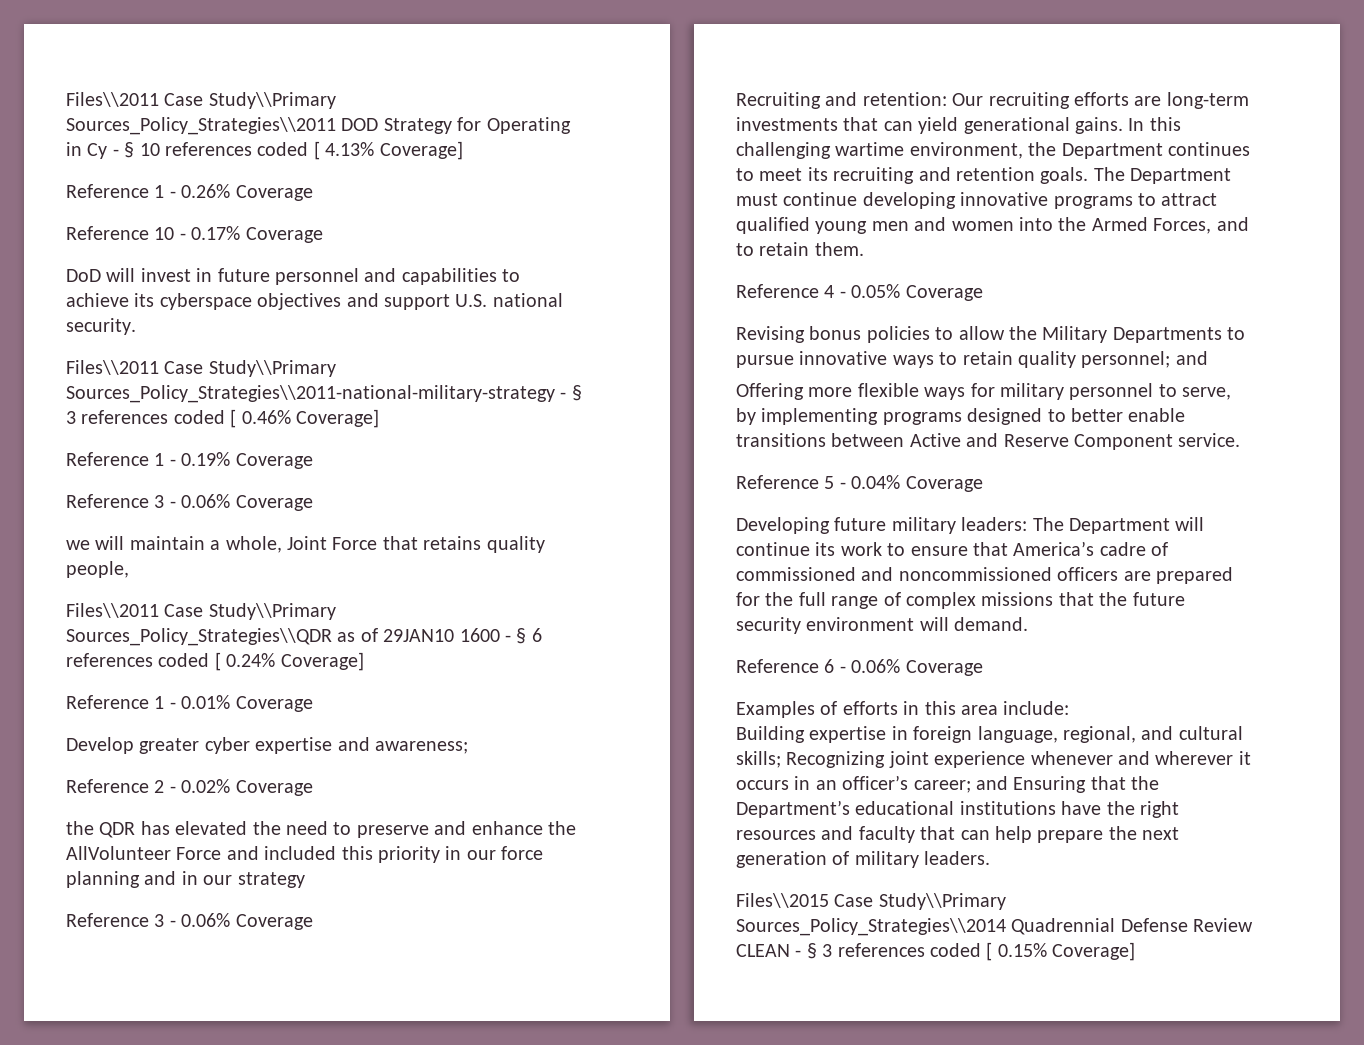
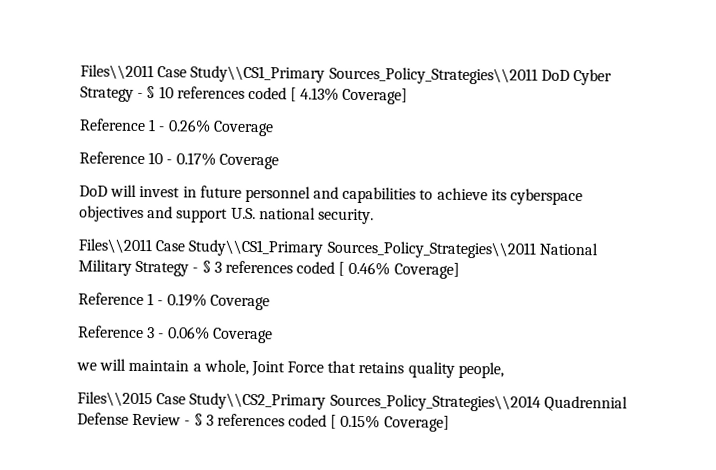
[66,92,336,109] [66,117,571,135] [66,142,108,159] Files\\2011 Case Study\\Primary Sources_Policy_Strategies\\2011 DOD Strategy for Operating in Cy -> [80,64,612,86] [80,86,134,102] Files\\2011 Case Study\\CS1_Primary Sources_Policy_Strategies\\2011 DoD Cyber Strategy
[208,360,336,377] [66,385,555,403] Study\\Primary Sources_Policy_Strategies\\2011-national-military-strategy -> [188,239,598,259] [78,259,190,277] Study\\CS1_Primary Sources_Policy_Strategies\\2011 National Military Strategy
[66,603,336,620] [66,628,542,646] [66,652,364,671] [66,695,313,712] [66,737,468,754] [66,779,313,796] [66,821,576,838] [66,846,544,863] [66,871,305,888] [66,913,313,930] [736,92,1249,109] [736,117,1181,134] [736,142,1250,159] [736,167,1232,184] [736,192,1218,209] [736,217,1249,234] [736,242,864,256] [736,284,983,301] [736,326,1246,343] [736,351,1208,368] [736,383,1232,400] [736,408,1186,425] [736,433,1241,450] [736,475,983,492] [736,517,1205,534] [736,541,1169,556] [736,567,1233,584] [736,592,1185,609] [736,617,1029,634] [736,659,983,676] [736,701,1070,718] [736,726,1243,743] [736,751,1251,768] [736,775,1160,793] [736,800,1179,818] [736,826,1180,843] [736,851,991,868] // Files\\2011 Case Study\\Primary Sources_Policy_Strategies\\QDR as of 29JAN10 1600 - § 6 references coded [ 0.24% Coverage] // Reference 1 - 0.01% Coverage // Develop greater cyber expertise and awareness; // Reference 2 - 0.02% Coverage // the QDR has elevated the need to preserve and enhance the AllVolunteer Force and included this priority in our force planning and in our strategy // Reference 3 - 0.06% Coverage // Recruiting and retention: Our recruiting efforts are long-term investments that can yield generational gains. In this challenging wartime environment, the Department continues to meet its recruiting and retention goals. The Department must continue developing innovative programs to attract qualified young men and women into the Armed Forces, and to retain them. // Reference 4 - 0.05% Coverage // Revising bonus policies to allow the Military Departments to pursue innovative ways to retain quality personnel; and // Offering more flexible ways for military personnel to serve, by implementing programs designed to better enable transitions between Active and Reserve Component service. // Reference 5 - 0.04% Coverage // Developing future military leaders: The Department will continue its work to ensure that America’s cadre of commissioned and noncommissioned officers are prepared for the full range of complex missions that the future security environment will demand. // Reference 6 - 0.06% Coverage // Examples of efforts in this area include: // Building expertise in foreign language, regional, and cultural skills; Recognizing joint experience whenever and wherever it occurs in an officer’s career; and Ensuring that the Department’s educational institutions have the right resources and faculty that can help prepare the next generation of military leaders. -> (504, 370) none
[878,893,1006,910] Study\\Primary -> [189,392,327,410] Study\\CS2_Primary
[736,944,790,957] CLEAN -> (182, 419) none

